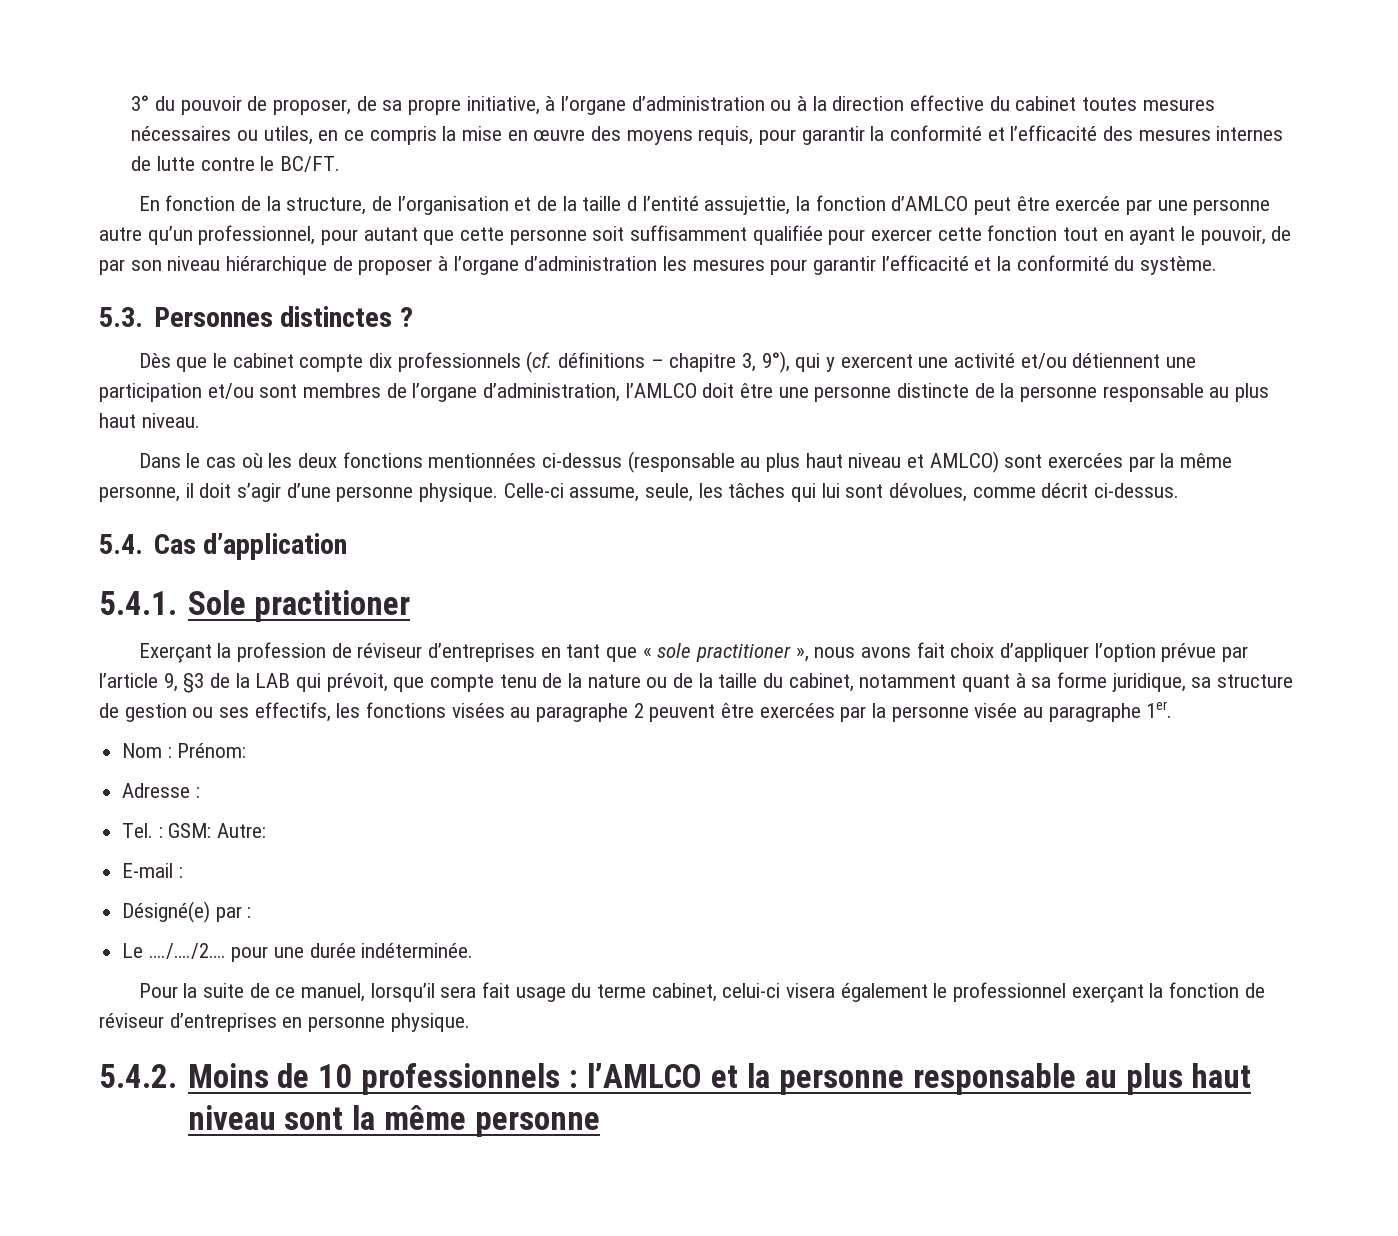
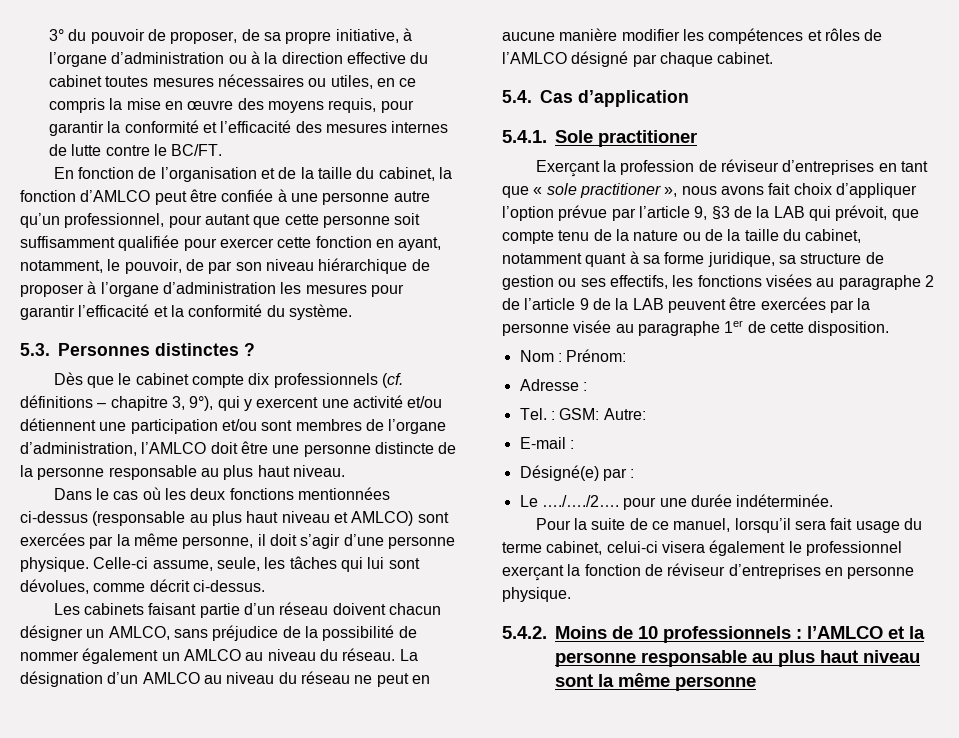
[266,196,392,215] la structure, de -> (157, 173) none
[626,196,791,215] d l’entité assujettie, -> [356,167,435,181] du cabinet,
[1055,196,1152,215] exercée par -> [221,189,287,202] confiée à
[1063,227,1176,245] tout en ayant -> [375,237,442,251] [20,260,103,273] en ayant, notamment,
(1180, 490) none -> [53,602,441,618] [20,625,417,641] [20,648,418,664] [20,671,430,687] [502,28,883,44] [502,51,774,67] // Les cabinets faisant partie d’un réseau doivent chacun désigner un AMLCO, sans préjudice de la possibilité de nommer également un AMLCO au niveau du réseau. La désignation d’un AMLCO au niveau du réseau ne peut en aucune manière modifier les compétences et rôles de l’AMLCO désigné par chaque cabinet.
(644, 710) none -> [502,298,664,310] de l’article 9 de la LAB
[1146,701,1173,718] 1er. -> [724,320,890,336] 1er de cette disposition.

